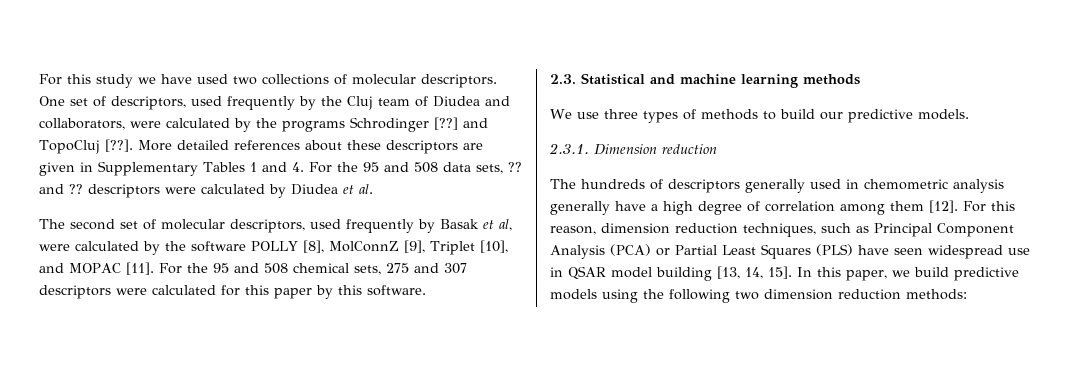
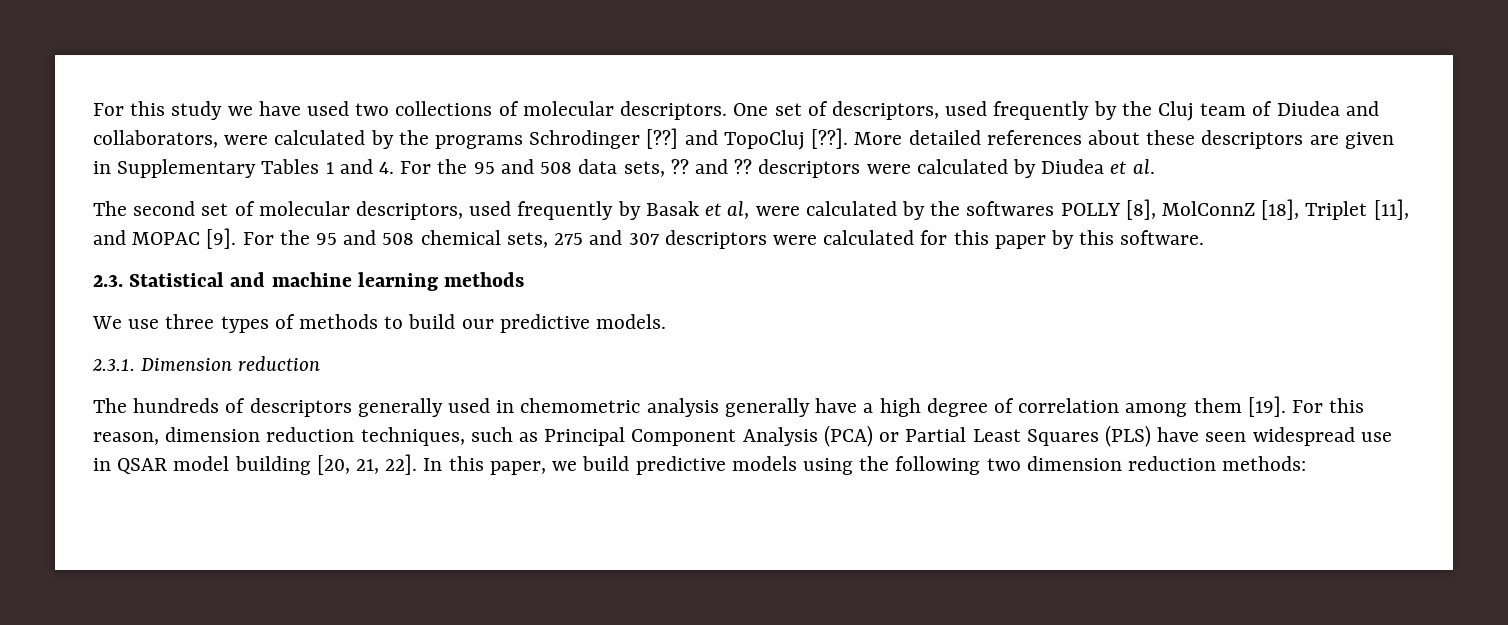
[191,241,246,252] software -> [966,201,1055,216] softwares
[403,240,508,255] [9], Triplet [10], -> [1261,199,1409,220] [18], Triplet [11],
[125,262,154,275] [11]. -> [206,228,237,249] [9].
[929,200,958,213] [12]. -> [1247,396,1286,417] [19].
[717,266,792,279] [13, 14, 15]. -> [316,454,418,475] [20, 21, 22].

